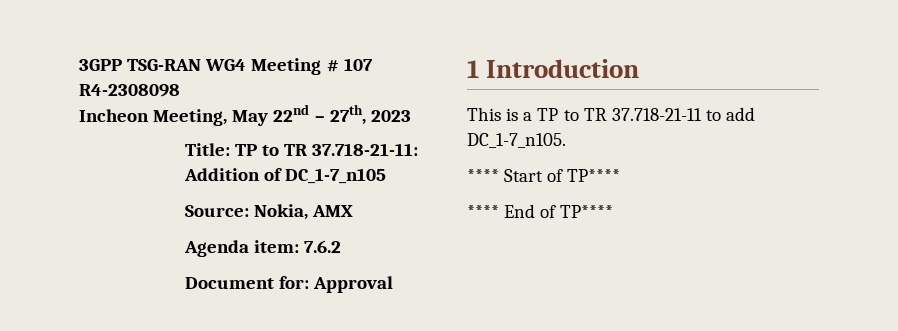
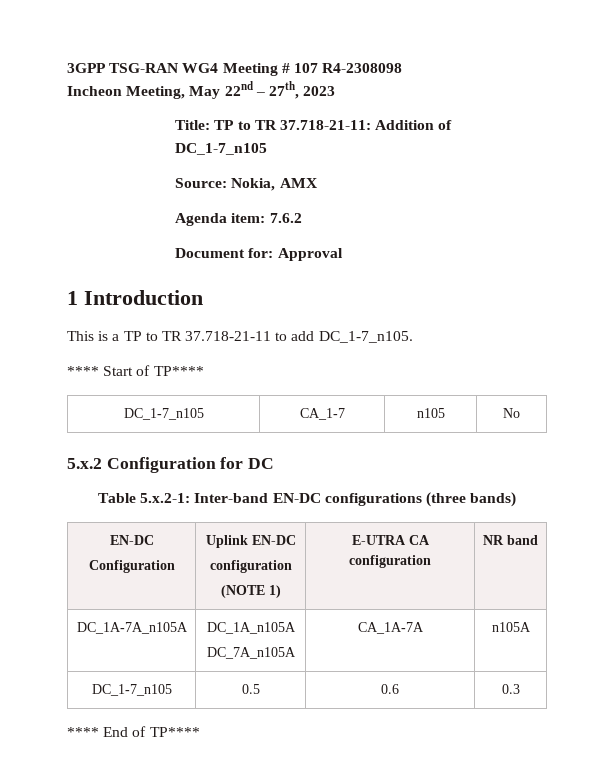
(621, 175) none -> [123,408,204,420] [299,408,345,420] [416,408,445,418] [503,408,520,418] [67,457,275,473] [97,492,517,507] [109,535,154,545] [88,560,175,573] [205,535,296,548] [209,560,292,573] [220,585,281,598] [351,535,430,545] [348,555,431,568] [483,535,538,545] [76,622,188,634] [206,622,296,634] [206,647,296,659] [357,622,424,634] [491,622,531,632] [91,684,172,696] [241,684,260,694] [380,684,399,694] [501,684,520,694] // DC_1-7_n105 | CA_1-7 | n105 | No // 5.x.2 Configuration for DC // Table 5.x.2-1: Inter-band EN-DC configurations (three bands) // EN-DC // Configuration | Uplink EN-DC // configuration // (NOTE 1) | E-UTRA CA configuration | NR band // DC_1A-7A_n105A | DC_1A_n105A // DC_7A_n105A | CA_1A-7A | n105A // DC_1-7_n105 | 0.5 | 0.6 | 0.3

